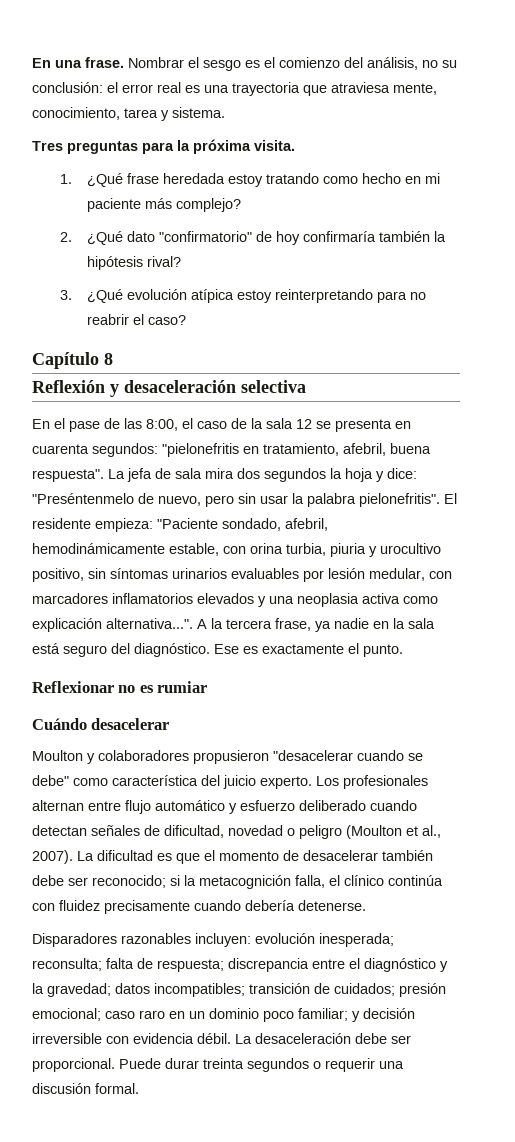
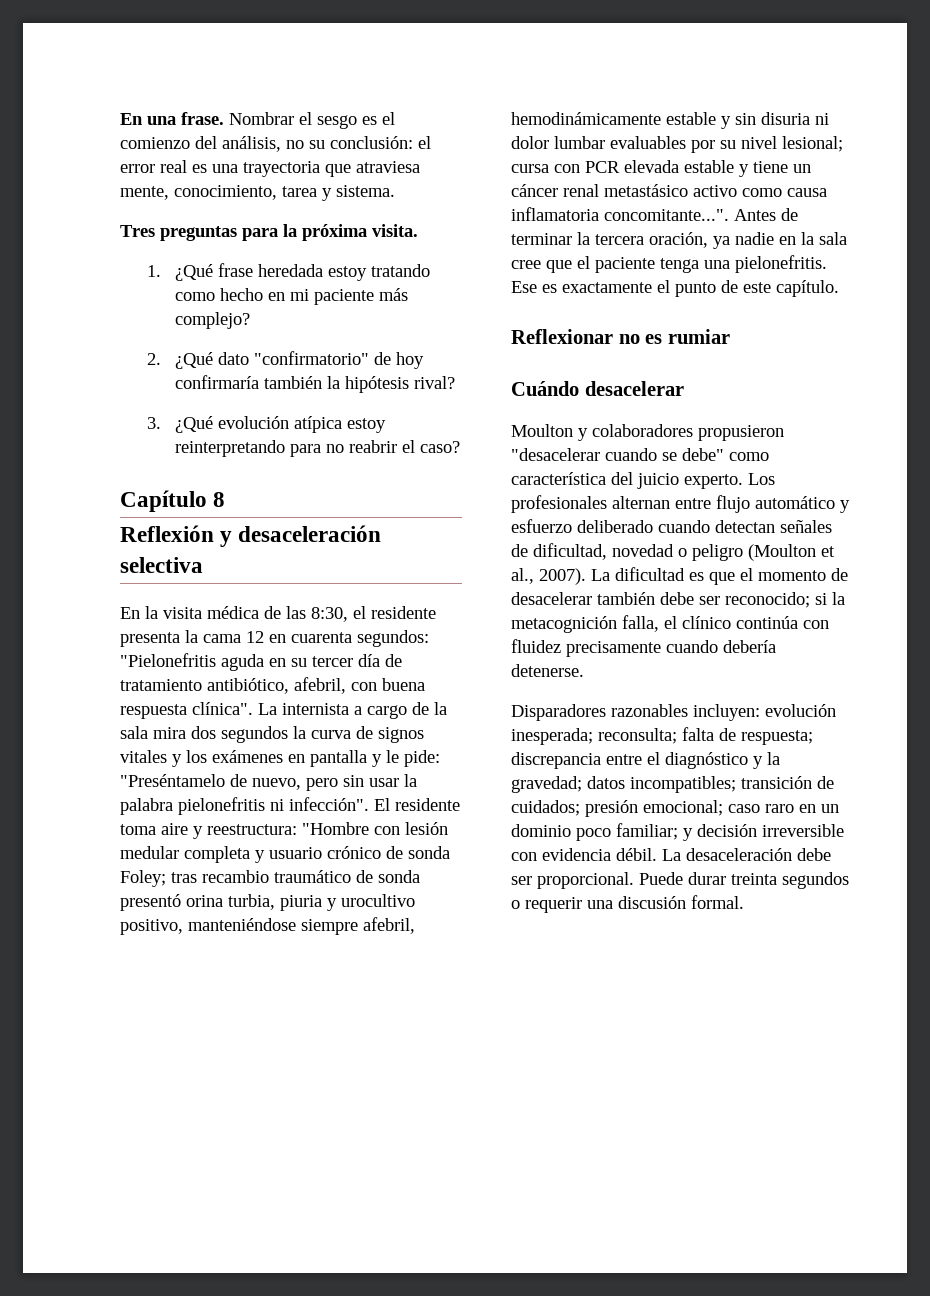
[54,418,411,432] [32,443,431,457] [32,468,171,482] el pase de las 8:00, el caso de la sala 12 se presenta en cuarenta segundos: "pielonefritis en tratamiento, afebril, buena respuesta". La jefa de -> [145,606,436,622] [120,630,429,647] [120,653,402,671] [120,677,425,694] [120,702,447,719] la visita médica de las 8:30, el residente presenta la cama 12 en cuarenta segundos: "Pielonefritis aguda en su tercer día de tratamiento antibiótico, afebril, con buena respuesta clínica". La internista a cargo de la
[345,468,417,482] [32,493,134,504] hoja y dice: "Preséntenmelo -> [311,726,424,743] [120,750,440,767] [120,774,225,787] curva de signos vitales y los exámenes en pantalla y le pide: "Preséntamelo
[359,493,457,507] [32,518,328,532] [32,543,246,556] pielonefritis". El residente empieza: "Paciente sondado, afebril, hemodinámicamente estable, con -> [178,797,460,815] [120,822,448,839] [120,846,450,863] [120,870,420,887] [120,894,181,911] pielonefritis ni infección". El residente toma aire y reestructura: "Hombre con lesión medular completa y usuario crónico de sonda Foley; tras recambio traumático de sonda presentó
[88,568,452,582] [32,593,438,607] [32,618,207,632] sin síntomas urinarios evaluables por lesión medular, con marcadores inflamatorios elevados y una neoplasia activa como explicación alternativa...". A -> [188,917,415,935] [511,112,829,129] [511,136,843,153] [511,160,811,177] [511,184,827,197] [511,207,798,221] [511,233,572,245] manteniéndose siempre afebril, hemodinámicamente estable y sin disuria ni dolor lumbar evaluables por su nivel lesional; cursa con PCR elevada estable y tiene un cáncer renal metastásico activo como causa inflamatoria concomitante...". Antes de terminar
[275,618,311,631] frase, -> [649,232,708,248] oración,
[32,643,403,657] está seguro del diagnóstico. Ese es exactamente el punto. -> [511,255,827,273] [511,280,839,297] cree que el paciente tenga una pielonefritis. Ese es exactamente el punto de este capítulo.

